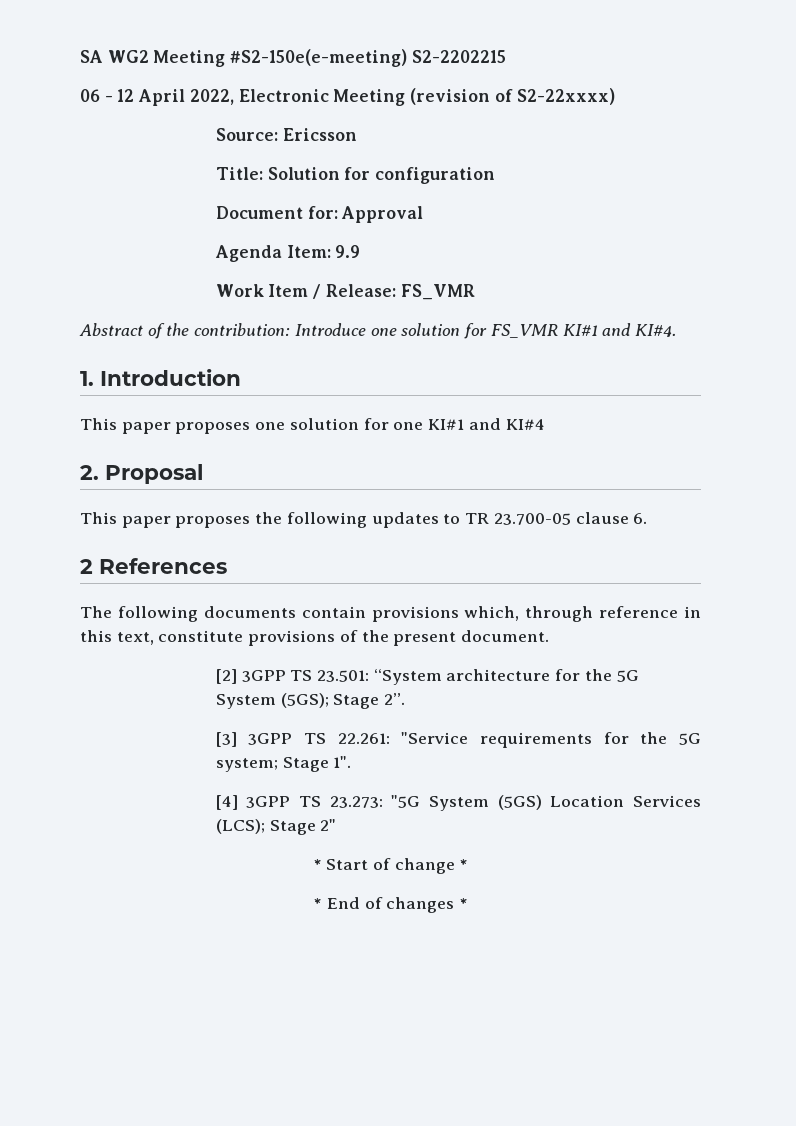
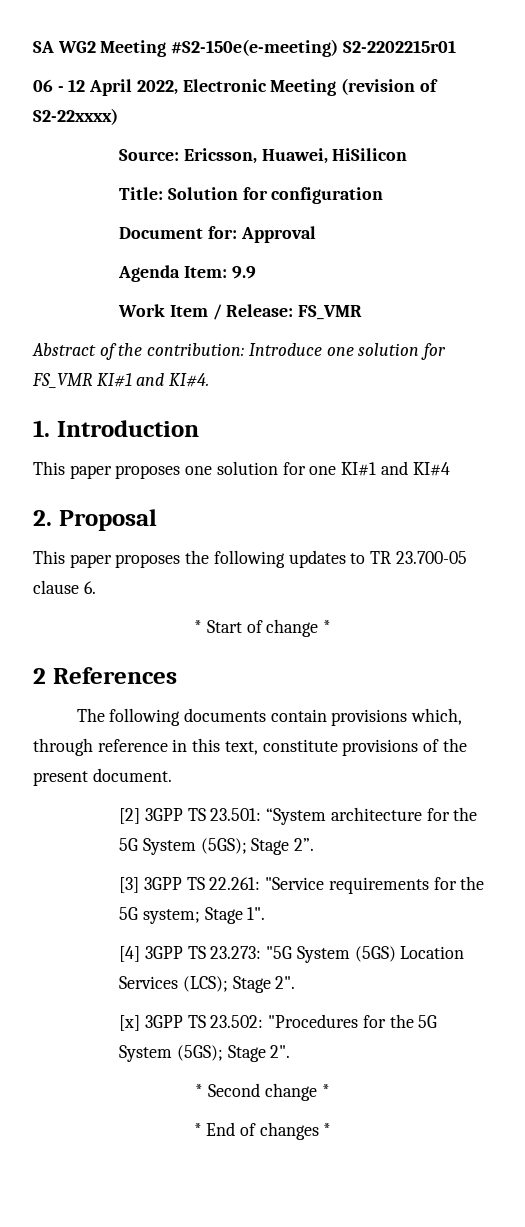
[411,50,506,63] S2-2202215 -> [342,40,456,53] S2-2202215r01
[282,128,357,141] Ericsson -> [183,148,408,164] Ericsson, Huawei, HiSilicon
(648, 518) none -> [194,619,331,637] // * Start of change *
[320,819,337,831] [312,858,391,870] 2" // * Start of -> [275,976,296,989] [119,1014,438,1031] [119,1045,291,1062] [195,1083,261,1097] 2". // [x] 3GPP TS 23.502: "Procedures for the 5G System (5GS); Stage 2". // * Second

